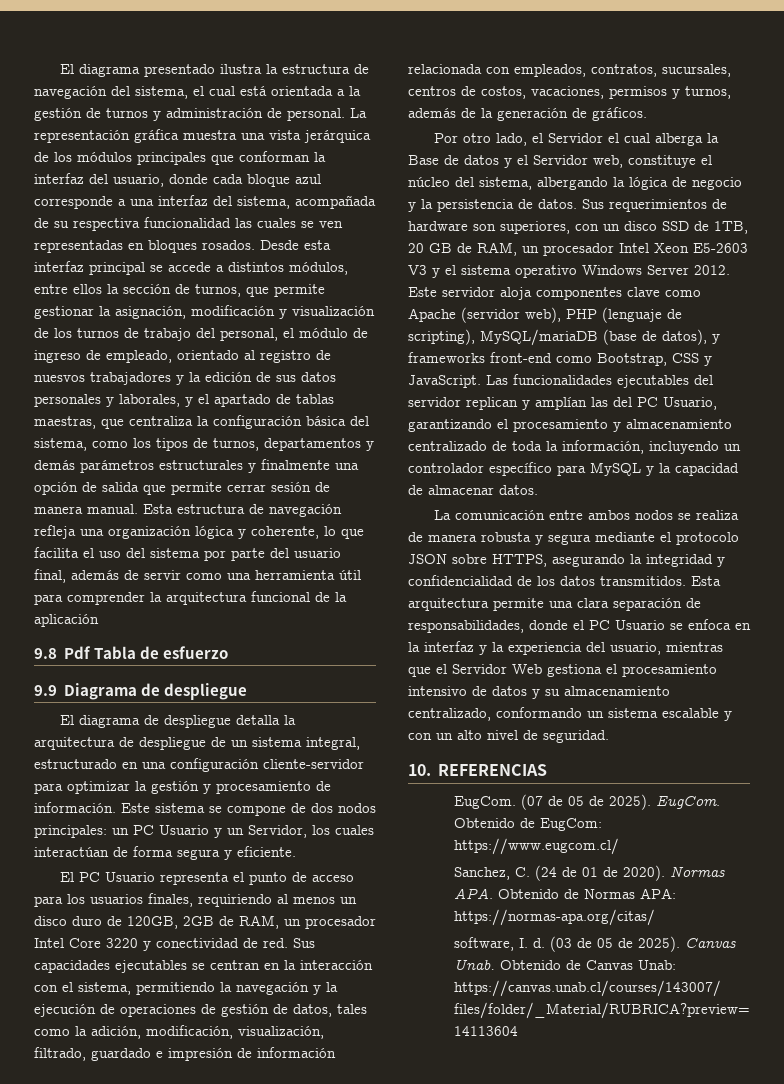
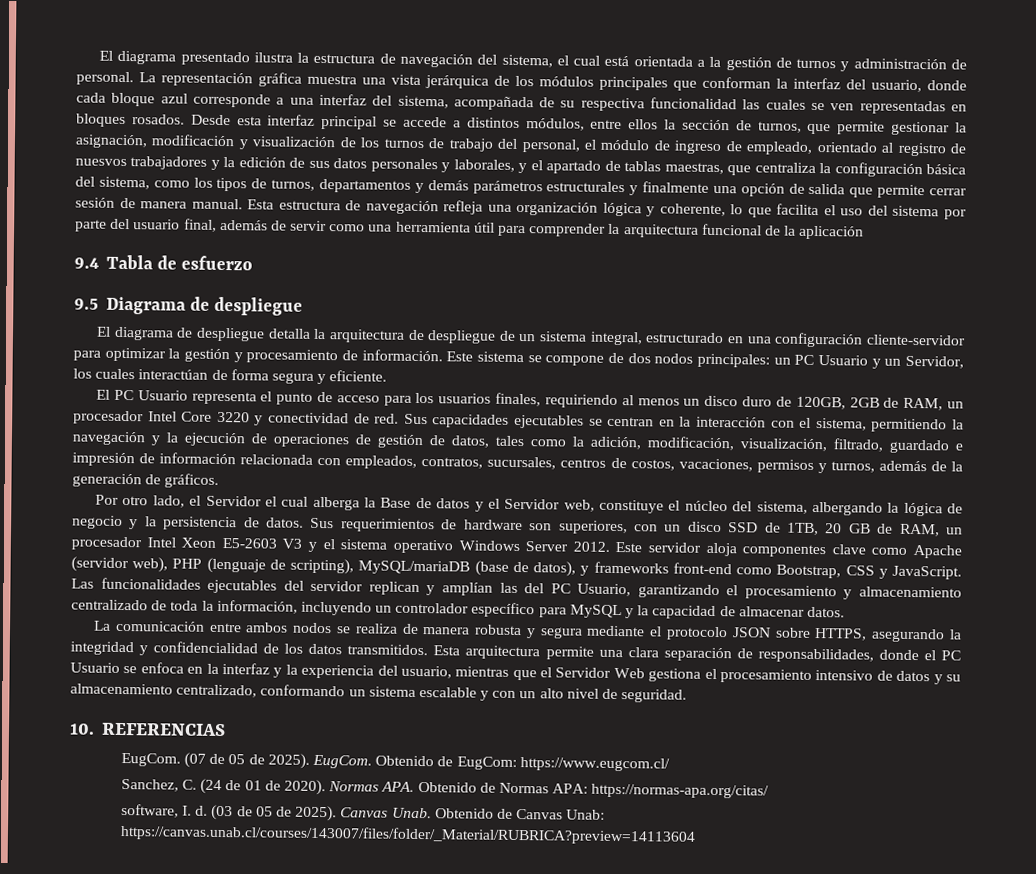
[34,646,92,659] 9.8 Pdf -> [74,257,99,269] 9.4
[34,685,57,696] 9.9 -> [74,298,99,310] 9.5

